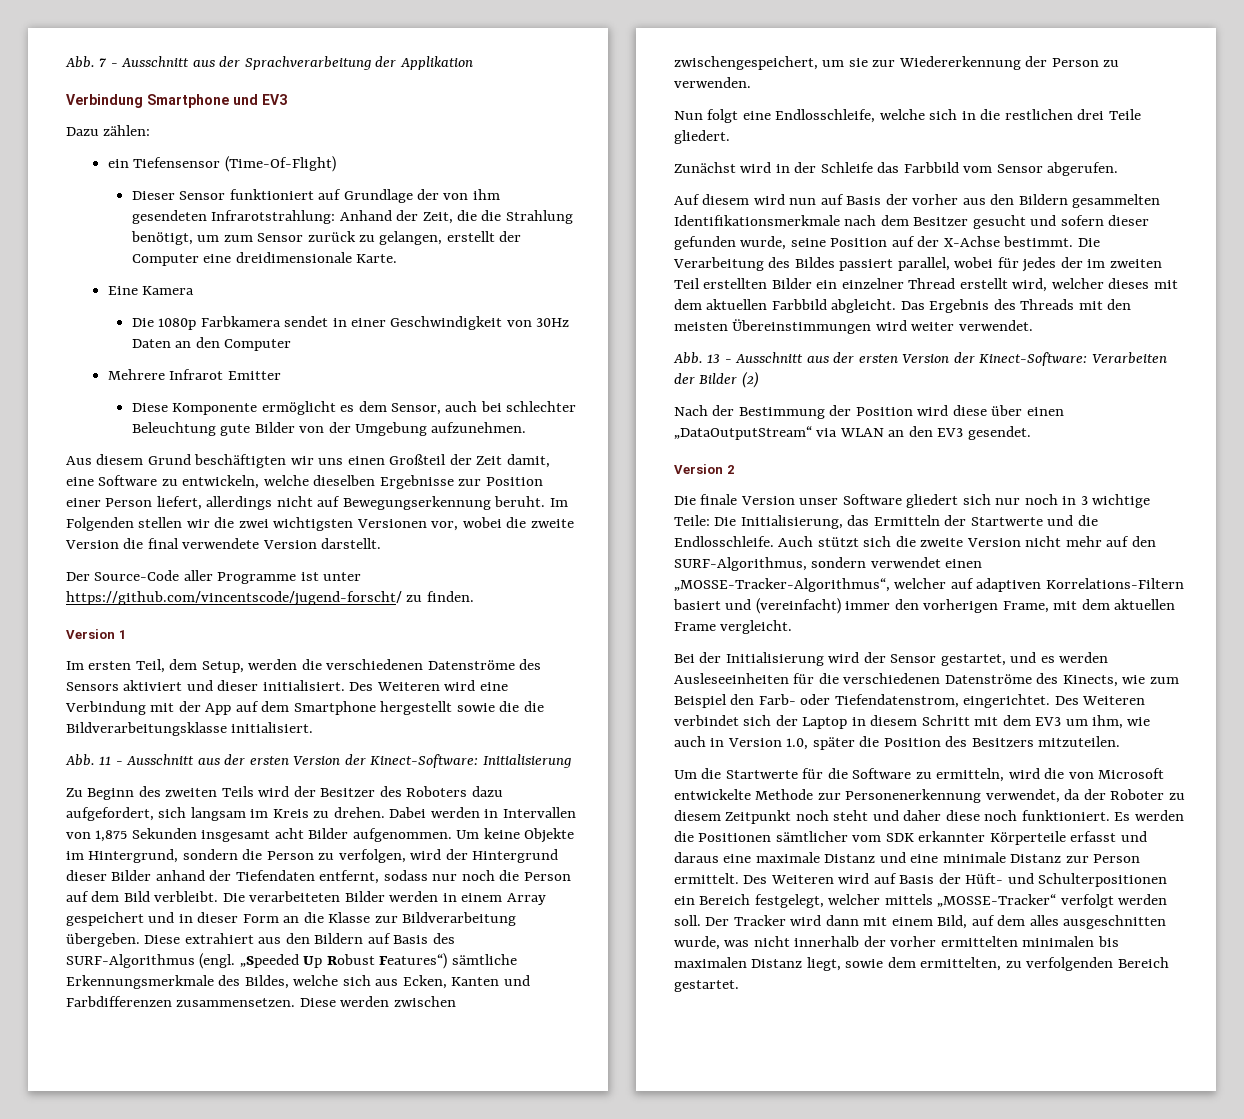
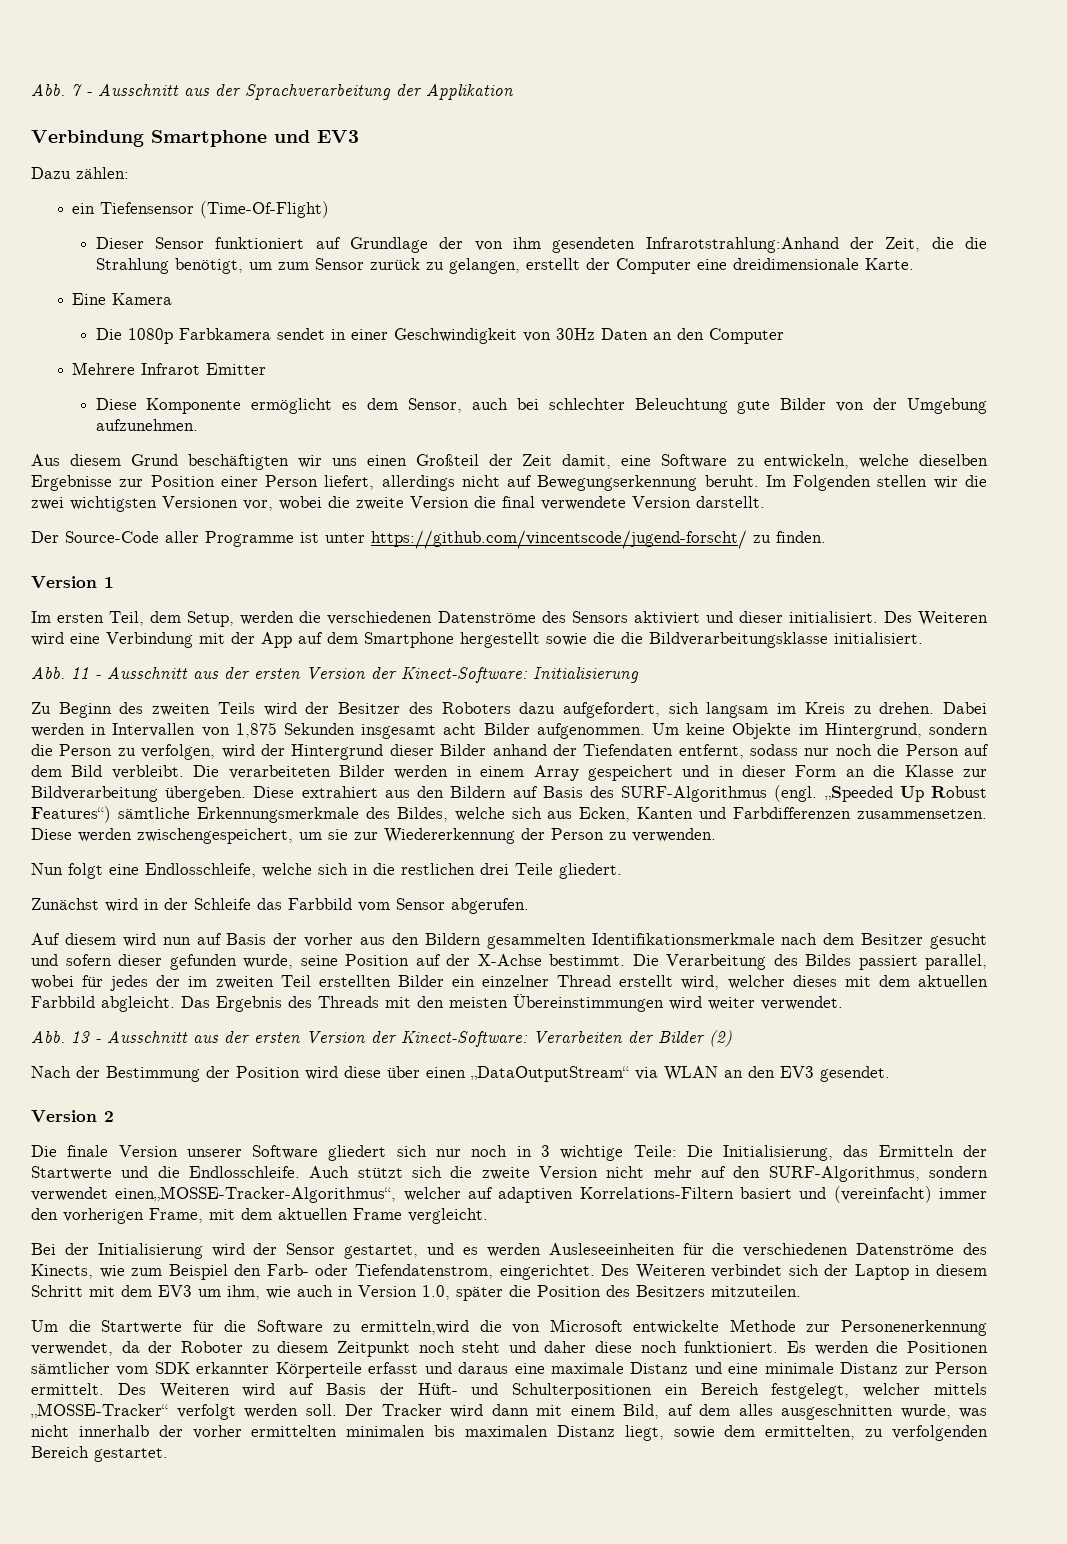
[211,210,392,224] Infrarotstrahlung: Anhand -> [645,237,839,253] Infrarotstrahlung:Anhand
[393,996,456,1007] zwischen -> (132, 835) none
[799,498,839,505] unser -> [186,1149,242,1157] unserer
[945,559,983,568] [674,578,890,592] einen „MOSSE-Tracker-Algorithmus“, -> [115,1186,397,1203] einen„MOSSE-Tracker-Algorithmus“,
[936,768,1040,782] ermitteln, wird -> [361,1320,469,1335] ermitteln,wird

